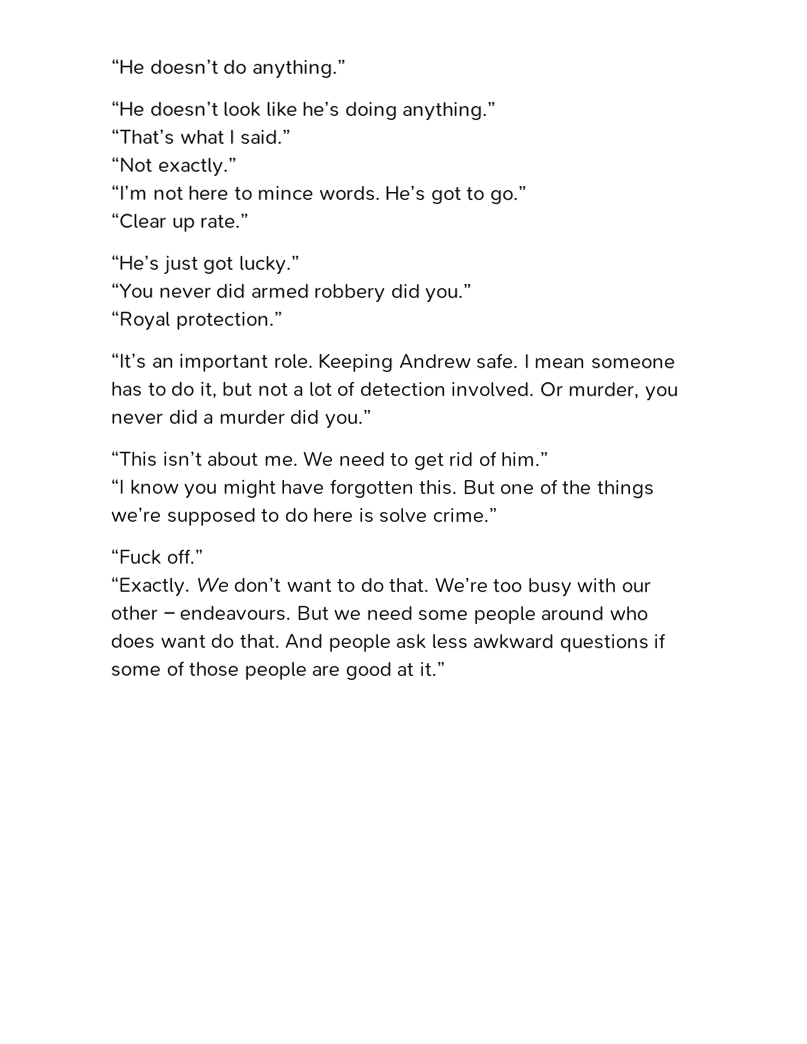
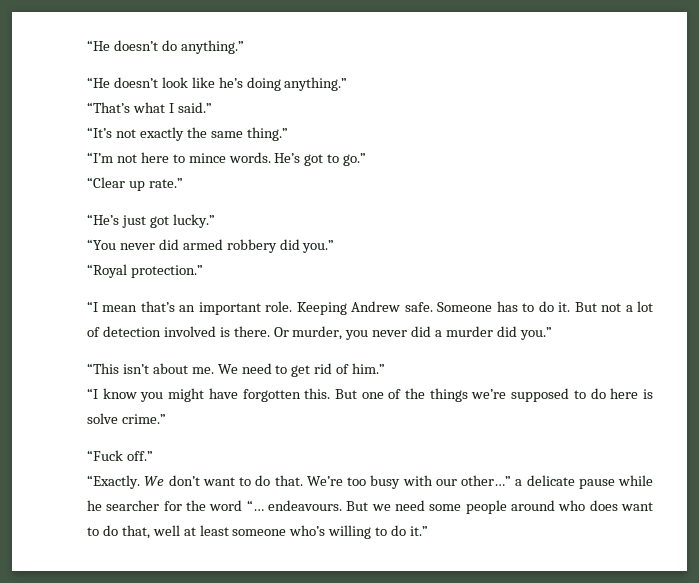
[111,156,237,177] “Not exactly.” -> [87,127,288,141] “It’s not exactly the same thing.”
[111,352,147,369] “It’s -> [87,301,175,312] “I mean that’s
[523,354,676,370] I mean someone -> [437,302,493,312] Someone
[199,381,254,399] it, but -> [558,302,597,312] it. But
[451,382,536,398] involved. -> [163,326,270,337] involved is there.
[110,605,175,620] other – -> [461,475,653,489] [87,500,264,511] other…” a delicate pause while he searcher for the word “…
[210,633,667,653] [110,660,415,680] do that. And people ask less awkward questions if some of those people are good at -> [87,525,407,539] to do that, well at least someone who’s willing to do

